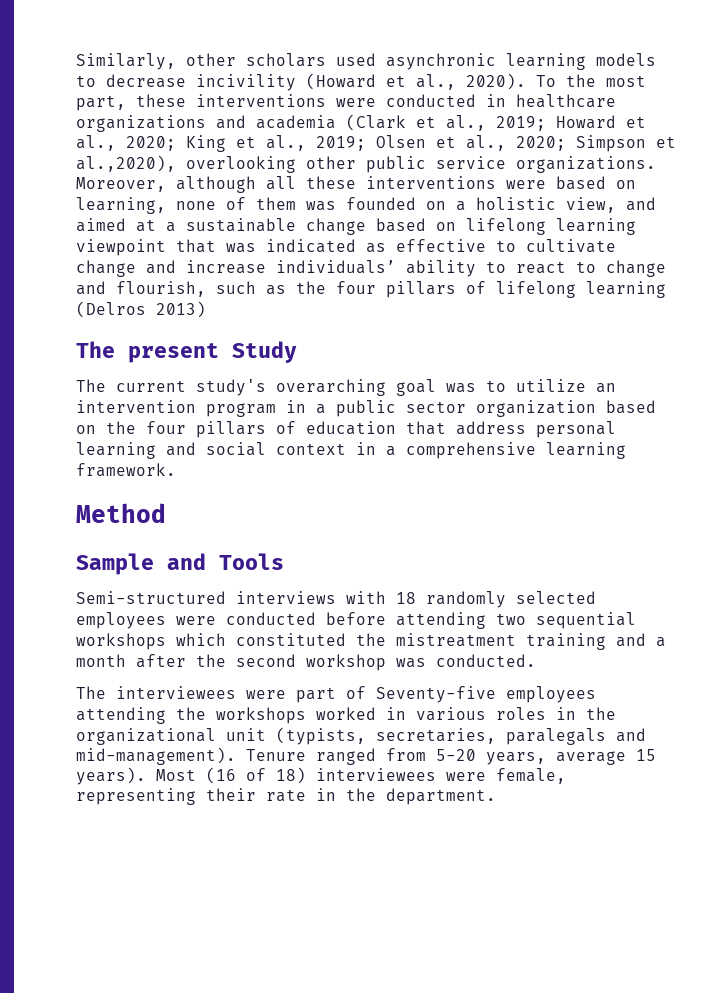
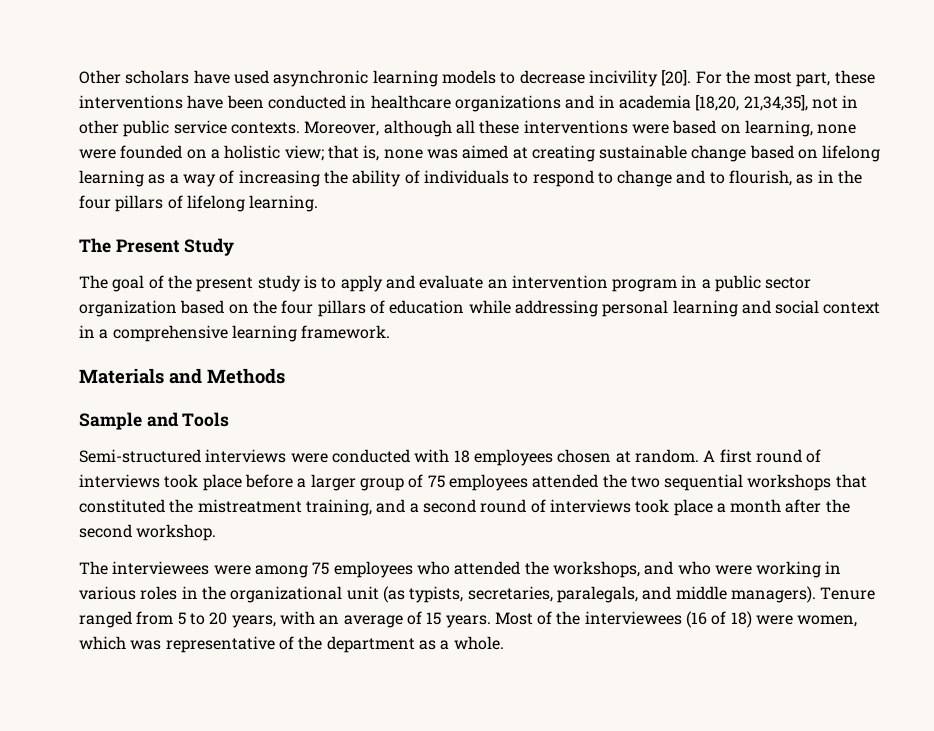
[76,53,326,70] Similarly, other scholars -> [79,70,230,84] Other scholars have
[306,73,556,90] (Howard et al., 2020). To -> [661,70,722,86] [20]. For
[336,98,376,107] were -> [187,95,264,109] have been
[256,114,646,131] [76,135,676,152] [76,155,296,173] academia (Clark et al., 2019; Howard et al., 2020; King et al., 2019; Olsen et al., 2020; Simpson et al.,2020), overlooking -> [598,95,859,111] in academia [18,20, 21,34,35], not in
[516,156,656,173] organizations. -> [230,122,300,134] contexts.
[226,197,336,211] of them was -> [79,149,116,159] were
[566,197,656,213] view, and -> [284,145,458,161] view; that is, none was
[166,222,176,232] a -> [531,145,595,162] creating
[76,239,616,256] [76,260,666,277] [76,281,286,297] viewpoint that was indicated as effective to cultivate change and increase individuals’ ability to react to change and flourish, such as -> [148,170,834,187] as a way of increasing the ability of individuals to respond to change and to flourish, as in
[586,281,666,298] [76,301,206,318] [76,341,219,363] learning (Delros 2013) // The present -> [249,195,319,212] [79,238,180,253] learning. // The Present
[116,379,586,396] current study's overarching goal was to utilize -> [112,275,484,292] goal of the present study is to apply and evaluate
[406,421,526,435] that address -> [468,300,598,317] while addressing
[76,503,166,523] Method -> [79,368,285,384] Materials and Methods
[346,591,596,608] [76,612,486,629] with 18 randomly selected employees were conducted before attending -> [290,449,822,466] [79,474,627,491] were conducted with 18 employees chosen at random. A first round of interviews took place before a larger group of 75 employees attended the
[176,633,226,646] which -> [835,474,867,488] that
[526,633,606,650] training -> [305,499,372,516] training,
(666, 642) none -> [422,499,726,516] second round of interviews took place a
[306,654,536,671] workshop was conducted. -> [136,524,217,541] workshop.
[296,686,596,703] [76,707,376,724] part of Seventy-five employees attending the workshops worked -> [254,561,822,578] among 75 employees who attended the workshops, and who were working
[276,727,646,745] [76,747,656,765] [76,767,566,785] [76,788,496,805] (typists, secretaries, paralegals and mid-management). Tenure ranged from 5-20 years, average 15 years). Most (16 of 18) interviewees were female, representing their rate in the department. -> [382,586,876,603] [79,611,858,628] [79,636,504,653] (as typists, secretaries, paralegals, and middle managers). Tenure ranged from 5 to 20 years, with an average of 15 years. Most of the interviewees (16 of 18) were women, which was representative of the department as a whole.

